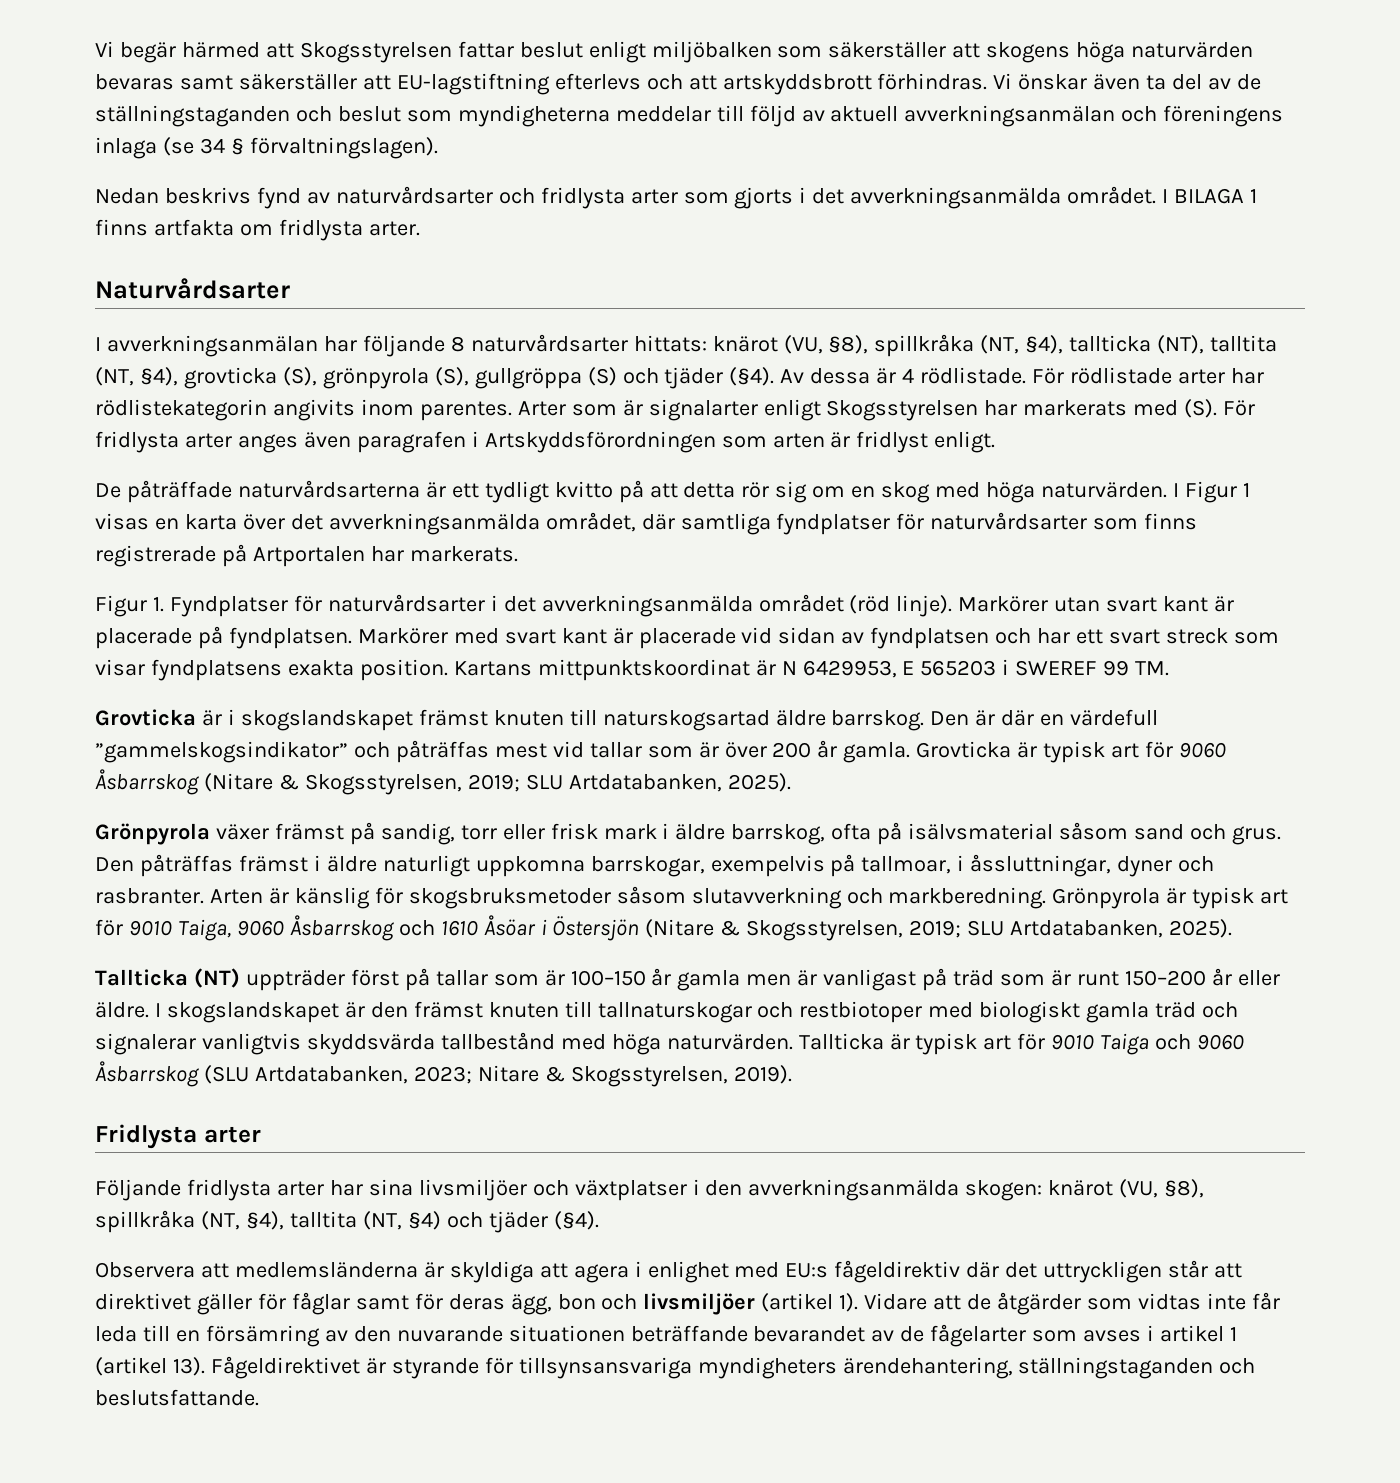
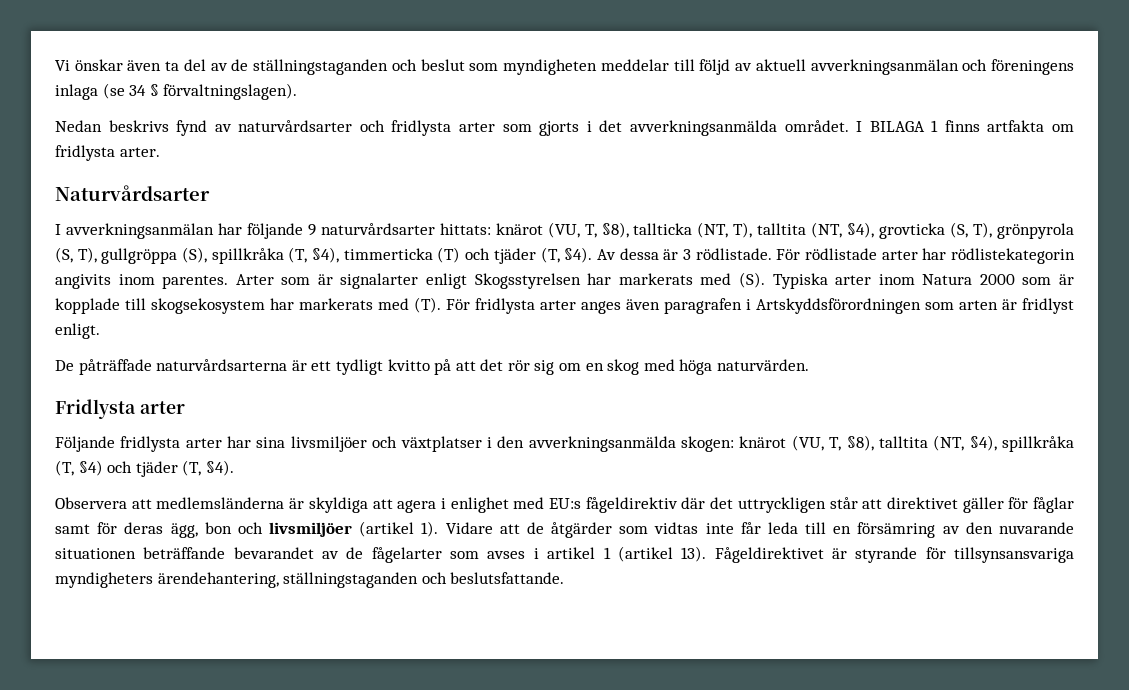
[95,41,1254,63] [95,73,1013,95] Vi begär härmed att Skogsstyrelsen fattar beslut enligt miljöbalken som säkerställer att skogens höga naturvärden bevaras samt säkerställer att EU-lagstiftning efterlevs och att artskyddsbrott förhindras. Vi -> [55,60,70,71] Vi
[457,105,610,127] myndigheterna -> [503,59,598,75] myndigheten
[450,336,465,352] 8 -> [307,224,316,236] 9
[828,334,1278,357] [95,367,775,389] §8), spillkråka (NT, §4), tallticka (NT), talltita (NT, §4), grovticka (S), grönpyrola (S), gullgröppa (S) och tjäder (§4). -> [584,222,1075,239] [55,247,593,264] T, §8), tallticka (NT, T), talltita (NT, §4), grovticka (S, T), grönpyrola (S, T), gullgröppa (S), spillkråka (T, §4), timmerticka (T) och tjäder (T, §4).
[902,368,915,383] 4 -> [682,249,691,260] 3
(1218, 408) none -> [772,273,1074,289] [55,297,441,314] Typiska arter inom Natura 2000 som är kopplade till skogsekosystem har markerats med (T).
[683,482,736,498] detta -> [480,359,504,371] det
[1172,481,1250,503] [95,512,1198,535] [95,544,518,567] [95,594,1235,617] [95,626,1279,649] [95,659,1170,681] [95,709,1159,731] [95,740,1226,763] [95,769,791,795] [95,822,1281,845] [95,854,1215,877] [95,886,1289,909] [95,915,1233,941] [95,968,1280,991] [95,1001,1239,1023] [95,1032,1245,1055] [95,1061,792,1087] I Figur 1 visas en karta över det avverkningsanmälda området, där samtliga fyndplatser för naturvårdsarter som finns registrerade på Artportalen har markerats. // Figur 1. Fyndplatser för naturvårdsarter i det avverkningsanmälda området (röd linje). Markörer utan svart kant är placerade på fyndplatsen. Markörer med svart kant är placerade vid sidan av fyndplatsen och har ett svart streck som visar fyndplatsens exakta position. Kartans mittpunktskoordinat är N 6429953, E 565203 i SWEREF 99 TM. // Grovticka är i skogslandskapet främst knuten till naturskogsartad äldre barrskog. Den är där en värdefull ”gammelskogsindikator” och påträffas mest vid tallar som är över 200 år gamla. Grovticka är typisk art för 9060 Åsbarrskog (Nitare & Skogsstyrelsen, 2019; SLU Artdatabanken, 2025). // Grönpyrola växer främst på sandig, torr eller frisk mark i äldre barrskog, ofta på isälvsmaterial såsom sand och grus. Den påträffas främst i äldre naturligt uppkomna barrskogar, exempelvis på tallmoar, i åssluttningar, dyner och rasbranter. Arten är känslig för skogsbruksmetoder såsom slutavverkning och markberedning. Grönpyrola är typisk art för 9010 Taiga, 9060 Åsbarrskog och 1610 Åsöar i Östersjön (Nitare & Skogsstyrelsen, 2019; SLU Artdatabanken, 2025). // Tallticka (NT) uppträder först på tallar som är 100–150 år gamla men är vanligast på träd som är runt 150–200 år eller äldre. I skogslandskapet är den främst knuten till tallnaturskogar och restbiotoper med biologiskt gamla träd och signalerar vanligtvis skyddsvärda tallbestånd med höga naturvärden. Tallticka är typisk art för 9010 Taiga och 9060 Åsbarrskog (SLU Artdatabanken, 2023; Nitare & Skogsstyrelsen, 2019). -> (810, 365) none
[1164,1179,1205,1198] [95,1210,402,1233] §8), spillkråka (NT, §4), talltita (NT, -> [829,435,1074,452] [55,460,74,476] T, §8), talltita (NT, §4), spillkråka (T,
[553,1211,599,1230] (§4). -> [182,460,234,476] (T, §4).

